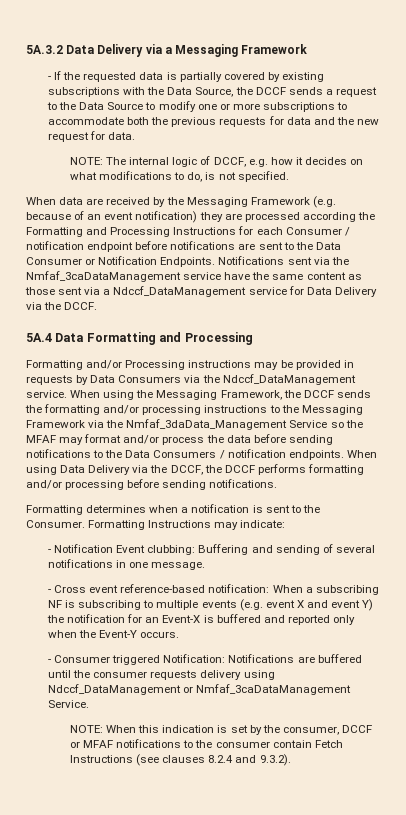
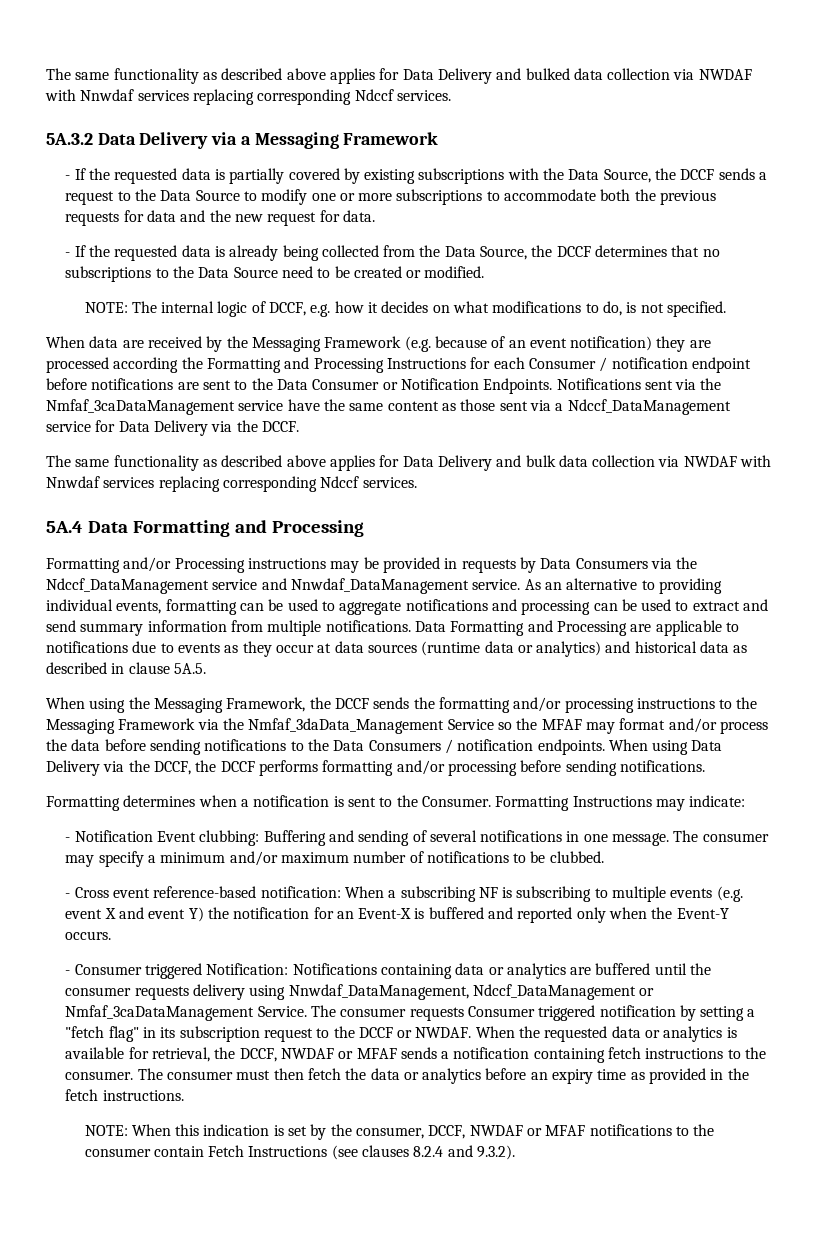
(26, 49) none -> [46,68,752,84] [45,89,451,105] The same functionality as described above applies for Data Delivery and bulked data collection via NWDAF with Nnwdaf services replacing corresponding Ndccf services. //
(136, 136) none -> [65,245,720,261] [65,266,485,282] // - If the requested data is already being collected from the Data Source, the DCCF determines that no subscriptions to the Data Source need to be created or modified.
(98, 306) none -> [46,455,772,471] [46,476,417,492] // The same functionality as described above applies for Data Delivery and bulk data collection via NWDAF with Nnwdaf services replacing corresponding Ndccf services.
[26,390,67,398] service. -> [212,578,722,594] [46,599,769,615] [46,620,739,636] [46,641,748,657] [46,662,206,674] service and Nnwdaf_DataManagement service. As an alternative to providing individual events, formatting can be used to aggregate notifications and processing can be used to extract and send summary information from multiple notifications. Data Formatting and Processing are applicable to notifications due to events as they occur at data sources (runtime data or analytics) and historical data as described in clause 5A.5. //
(206, 566) none -> [673,830,769,842] [65,851,604,867] The consumer may specify a minimum and/or maximum number of notifications to be clubbed.
(295, 658) none -> [380,963,566,979] containing data or analytics
(275, 675) none -> [288,984,469,1000] Nnwdaf_DataManagement,
(89, 704) none -> [310,1005,756,1021] [65,1026,737,1042] [65,1047,767,1063] [65,1068,749,1084] [65,1089,184,1101] The consumer requests Consumer triggered notification by setting a "fetch flag" in its subscription request to the DCCF or NWDAF. When the requested data or analytics is available for retrieval, the DCCF, NWDAF or MFAF sends a notification containing fetch instructions to the consumer. The consumer must then fetch the data or analytics before an expiry time as provided in the fetch instructions.
[341,725,372,733] DCCF -> [428,1125,523,1139] DCCF, NWDAF

